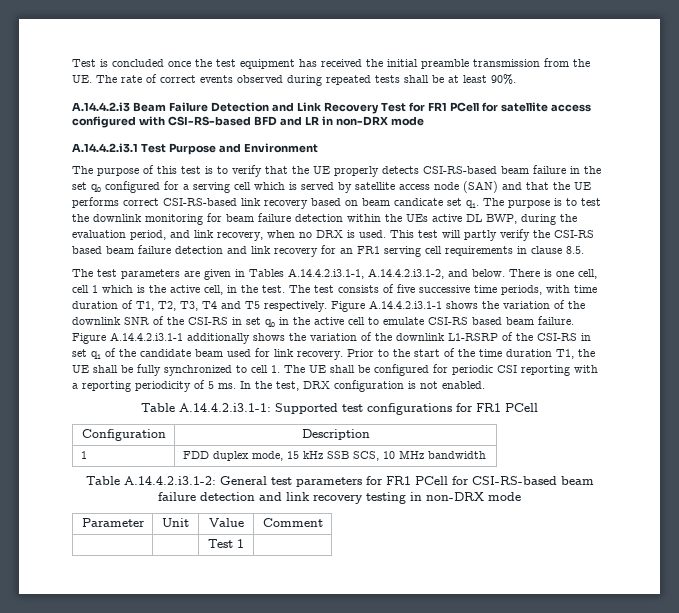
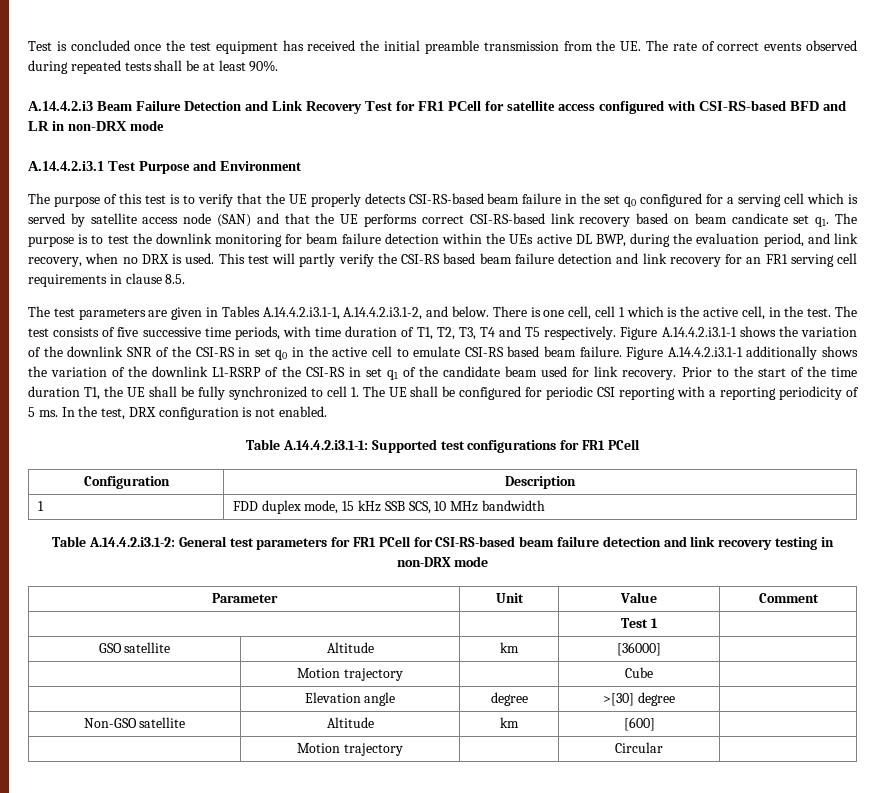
(244, 543) none -> [98,642,171,653] [326,642,374,653] [500,642,519,653] [617,642,661,656] [297,668,403,681] [625,667,653,678] [304,692,396,706] [490,692,528,706] [603,692,675,706] [83,717,186,728] [326,717,374,728] [500,717,519,728] [623,717,655,731] [297,743,403,756] [615,742,663,753] // GSO satellite | Altitude | km | [36000] | // | Motion trajectory | | Cube | // | Elevation angle | degree | >[30] degree | // Non-GSO satellite | Altitude | km | [600] | // | Motion trajectory | | Circular |

